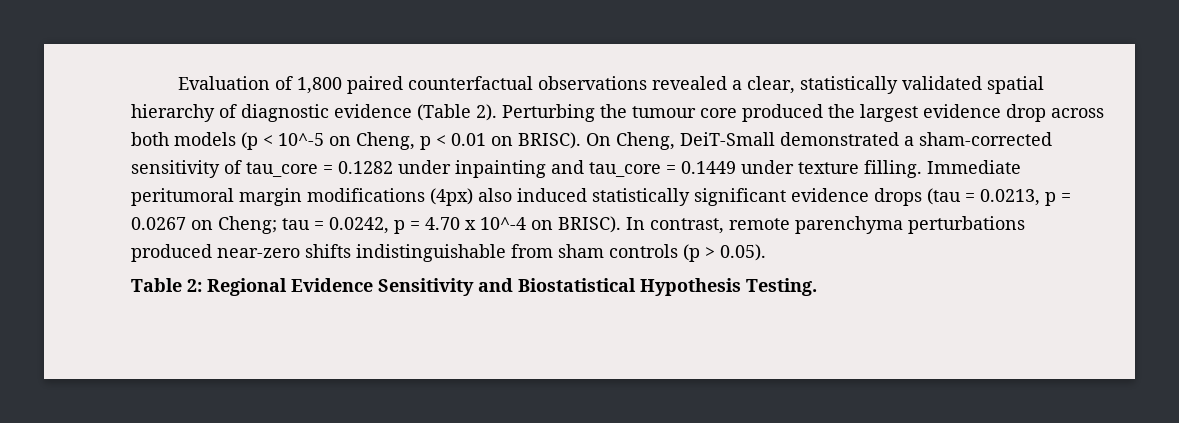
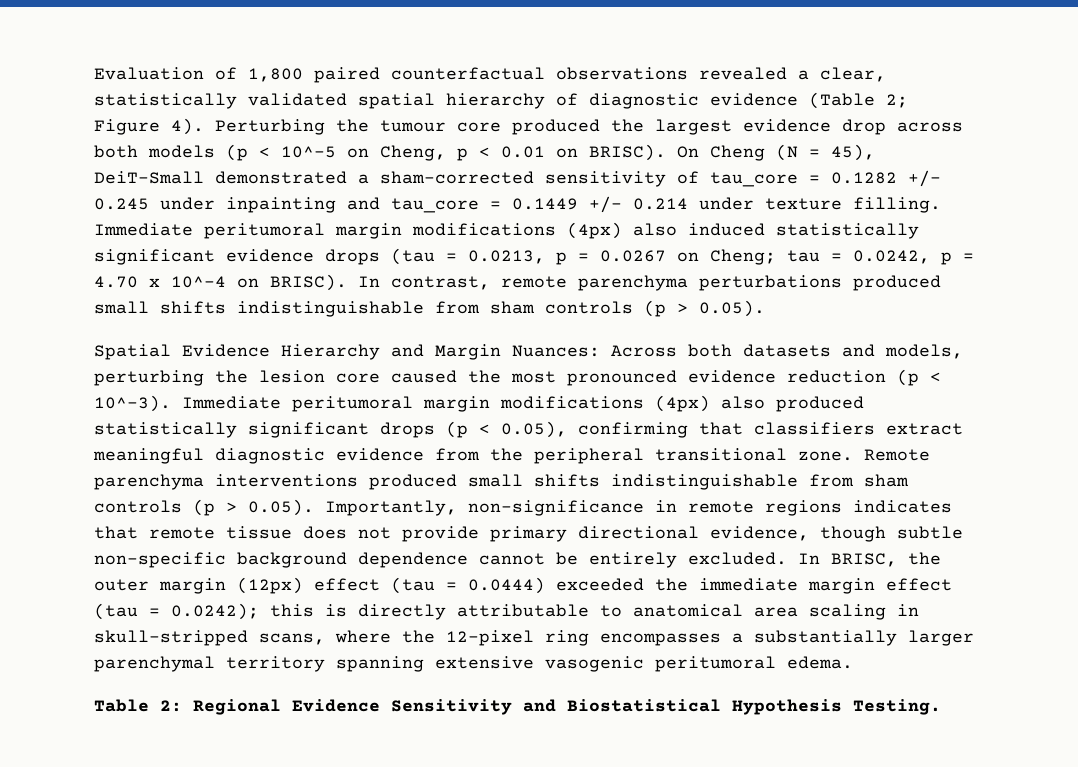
[476,104,497,121] 2). -> [886,94,908,108] [94,118,204,135] 2; Figure 4).
[616,132,675,150] Cheng, -> [710,144,875,161] Cheng (N = 45),
(393, 167) none -> [908,170,941,187] [94,198,149,210] +/- 0.245
(736, 167) none -> [589,196,688,213] +/- 0.214
[217,244,766,262] near-zero shifts indistinguishable from sham controls (p > 0.05). -> [94,300,765,317] [94,344,963,360] [94,369,941,386] [94,395,864,412] [94,421,963,438] [93,448,930,464] [94,474,909,490] [94,499,952,516] [94,526,963,542] [94,552,941,568] [94,577,952,594] [94,603,919,620] [94,630,974,646] [94,656,853,672] small shifts indistinguishable from sham controls (p > 0.05). // Spatial Evidence Hierarchy and Margin Nuances: Across both datasets and models, perturbing the lesion core caused the most pronounced evidence reduction (p < 10^-3). Immediate peritumoral margin modifications (4px) also produced statistically significant drops (p < 0.05), confirming that classifiers extract meaningful diagnostic evidence from the peripheral transitional zone. Remote parenchyma interventions produced small shifts indistinguishable from sham controls (p > 0.05). Importantly, non-significance in remote regions indicates that remote tissue does not provide primary directional evidence, though subtle non-specific background dependence cannot be entirely excluded. In BRISC, the outer margin (12px) effect (tau = 0.0444) exceeded the immediate margin effect (tau = 0.0242); this is directly attributable to anatomical area scaling in skull-stripped scans, where the 12-pixel ring encompasses a substantially larger parenchymal territory spanning extensive vasogenic peritumoral edema.

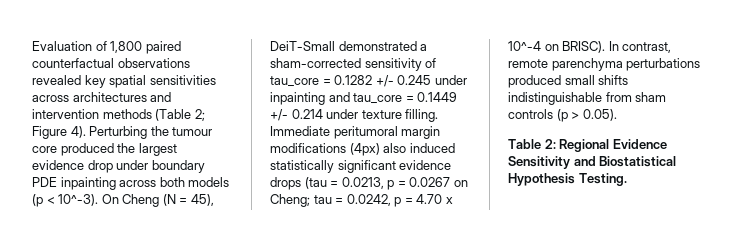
[798,67,886,82] [94,93,798,109] a clear, statistically validated spatial hierarchy of diagnostic evidence -> [84,75,216,88] [32,92,172,102] [32,109,152,119] key spatial sensitivities across architectures and intervention methods
(886, 127) none -> [116,160,205,173] [32,177,116,190] under boundary PDE inpainting
[281,144,666,161] 10^-5 on Cheng, p < 0.01 on BRISC). -> [58,194,99,206] 10^-3).
[94,344,963,360] [94,369,941,386] [94,395,864,412] [94,421,963,438] [93,448,930,464] [94,474,909,490] [94,499,952,516] [94,526,963,542] [94,552,941,568] [94,577,952,594] [94,603,919,620] [94,630,974,646] [94,656,853,672] // Spatial Evidence Hierarchy and Margin Nuances: Across both datasets and models, perturbing the lesion core caused the most pronounced evidence reduction (p < 10^-3). Immediate peritumoral margin modifications (4px) also produced statistically significant drops (p < 0.05), confirming that classifiers extract meaningful diagnostic evidence from the peripheral transitional zone. Remote parenchyma interventions produced small shifts indistinguishable from sham controls (p > 0.05). Importantly, non-significance in remote regions indicates that remote tissue does not provide primary directional evidence, though subtle non-specific background dependence cannot be entirely excluded. In BRISC, the outer margin (12px) effect (tau = 0.0444) exceeded the immediate margin effect (tau = 0.0242); this is directly attributable to anatomical area scaling in skull-stripped scans, where the 12-pixel ring encompasses a substantially larger parenchymal territory spanning extensive vasogenic peritumoral edema. -> (617, 115) none

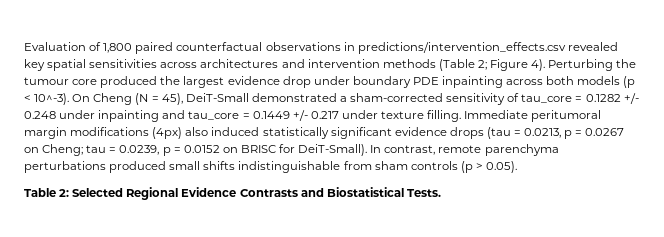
(190, 63) none -> [343,42,566,54] in predictions/intervention_effects.csv
[397,75,432,85] 0.245 -> [24,111,56,119] 0.248
[291,109,323,119] 0.214 -> [310,111,339,119] 0.217
[346,194,453,207] [508,41,606,53] 0.0242, p = 4.70 x 10^-4 on BRISC). -> [119,144,368,156] 0.0239, p = 0.0152 on BRISC for DeiT-Small).
(556, 144) none -> [72,188,124,197] Selected
[508,156,570,169] Sensitivity -> [239,189,298,197] Contrasts
[508,173,627,186] Hypothesis Testing. -> [406,189,441,197] Tests.

